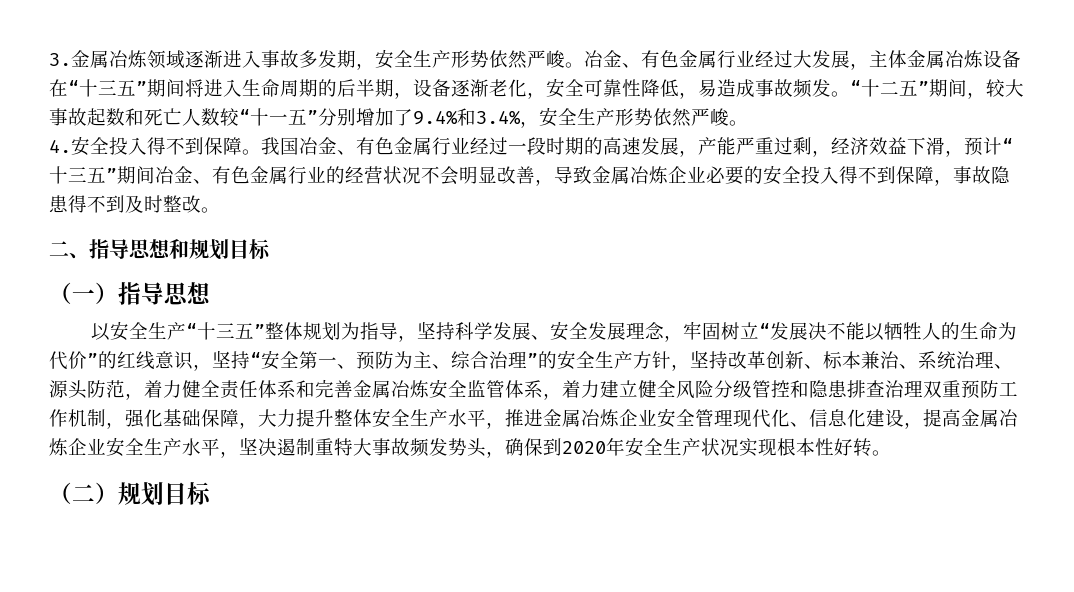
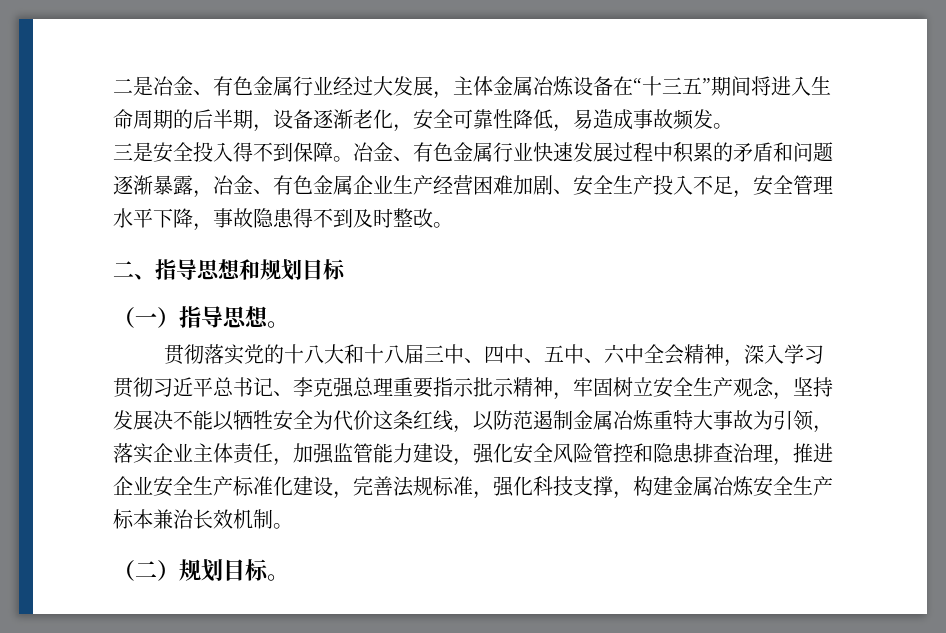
[49,49,584,70] 3.金属冶炼领域逐渐进入事故多发期，安全生产形势依然严峻。 -> [113,76,153,96] 二是
[850,79,1024,99] [49,107,748,128] [49,139,71,153] “十二五”期间，较大事故起数和死亡人数较“十一五”分别增加了9.4%和3.4%，安全生产形势依然严峻。 // 4. -> [113,142,153,162] // 三是
[261,137,1013,157] [49,165,934,186] 我国冶金、有色金属行业经过一段时期的高速发展，产能严重过剩，经济效益下滑，预计“十三五”期间冶金、有色金属行业的经营状况不会明显改善，导致金属冶炼企业必要的安全投入得不到保障 -> [353,142,833,163] [113,175,833,198] [113,208,193,228] 冶金、有色金属行业快速发展过程中积累的矛盾和问题逐渐暴露，冶金、有色金属企业生产经营困难加剧、安全生产投入不足，安全管理水平下降
[91,321,1018,342] [49,350,1013,371] [49,379,752,400] // 以安全生产“十三五”整体规划为指导，坚持科学发展、安全发展理念，牢固树立“发展决不能以牺牲人的生命为代价”的红线意识，坚持“安全第一、预防为主、综合治理”的安全生产方针，坚持改革创新、标本兼治、系统治理、源头防范，着力健全责任体系和完善金属冶炼安全监管体系，着力建立健全风险分级 -> [267,321,289,328] [164,344,825,367] [113,377,833,400] [113,410,833,433] [113,443,593,466] 。 // 贯彻落实党的十八大和十八届三中、四中、五中、六中全会精神，深入学习贯彻习近平总书记、李克强总理重要指示批示精神，牢固树立安全生产观念，坚持发展决不能以牺牲安全为代价这条红线，以防范遏制金属冶炼重特大事故为引领，落实企业主体责任，加强监管能力建设，强化安全风险
[923,380,1018,399] [49,408,1018,429] [49,437,872,458] 双重预防工作机制，强化基础保障，大力提升整体安全生产水平，推进金属冶炼企业安全管理现代化、信息化建设，提高金属冶炼企业安全生产水平，坚决遏制重特大事故频发势头，确保到2020年安全生产状况实现根本性好转 -> [773,443,833,466] [113,476,833,499] [113,509,273,529] ，推进企业安全生产标准化建设，完善法规标准，强化科技支撑，构建金属冶炼安全生产标本兼治长效机制
(212, 493) none -> [267,574,289,581] 。

